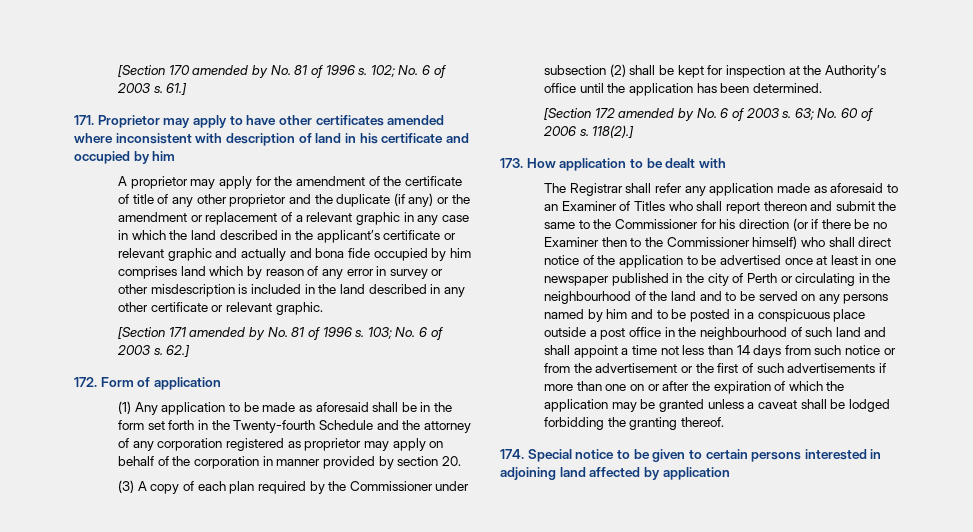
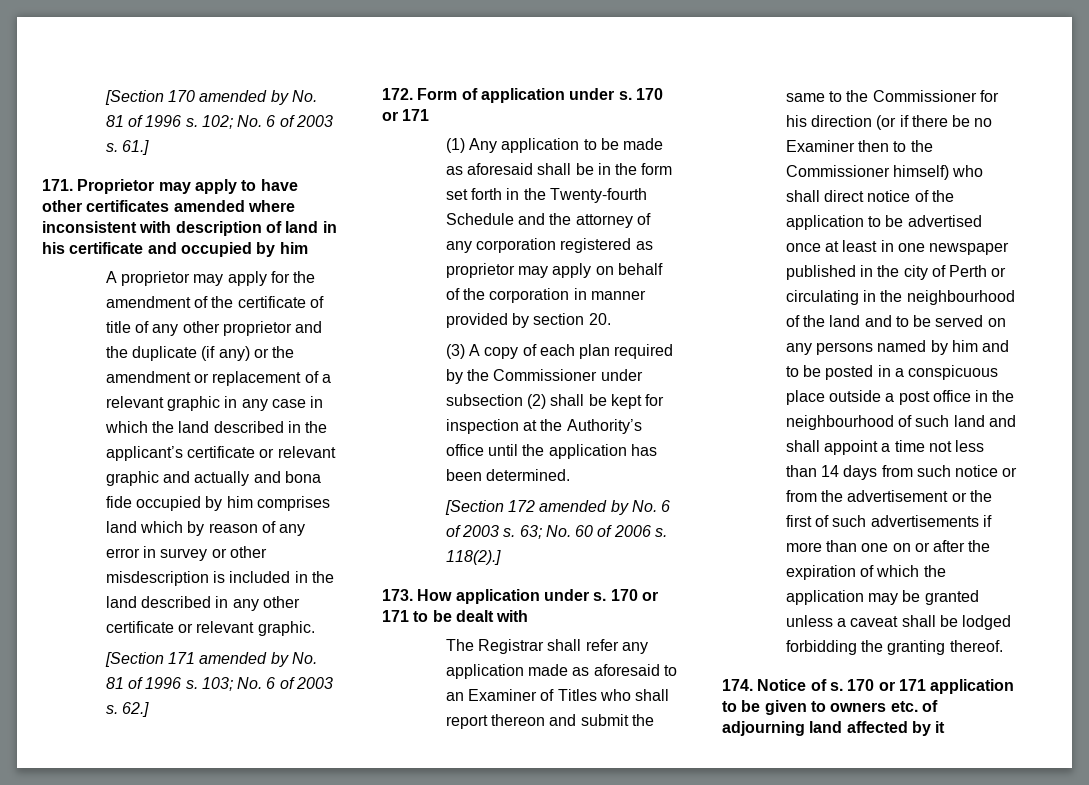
(221, 383) none -> [569,88,663,100] [382,109,430,121] under s. 170 or 171
(627, 164) none -> [543,589,658,601] [382,610,409,622] under s. 170 or 171
[527,449,882,462] [500,467,556,480] Special notice to be given to certain persons interested in adjoining -> [757,679,1015,694] [722,700,938,715] [722,721,805,736] Notice of s. 170 or 171 application to be given to owners etc. of adjourning
[662,467,730,480] application -> [935,721,946,733] it

